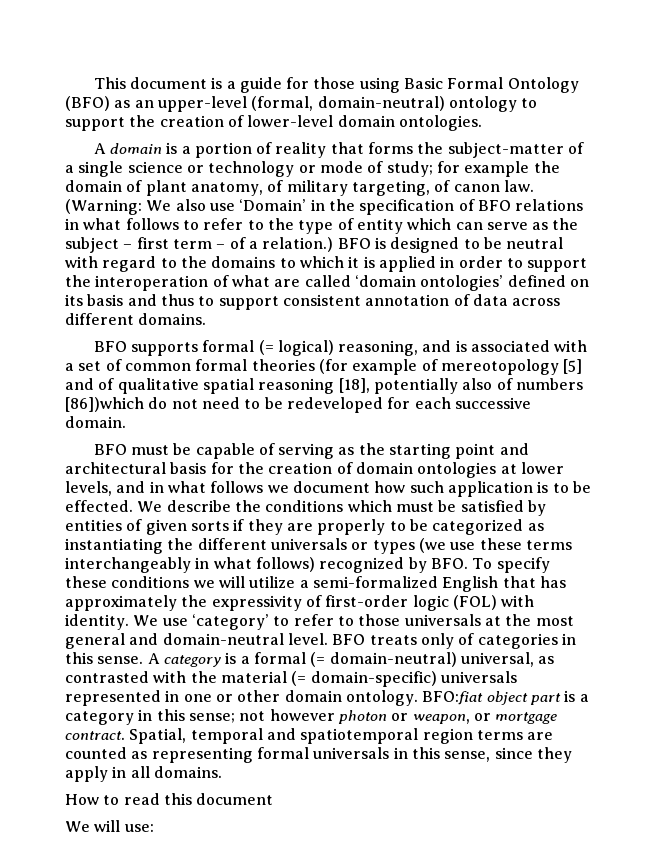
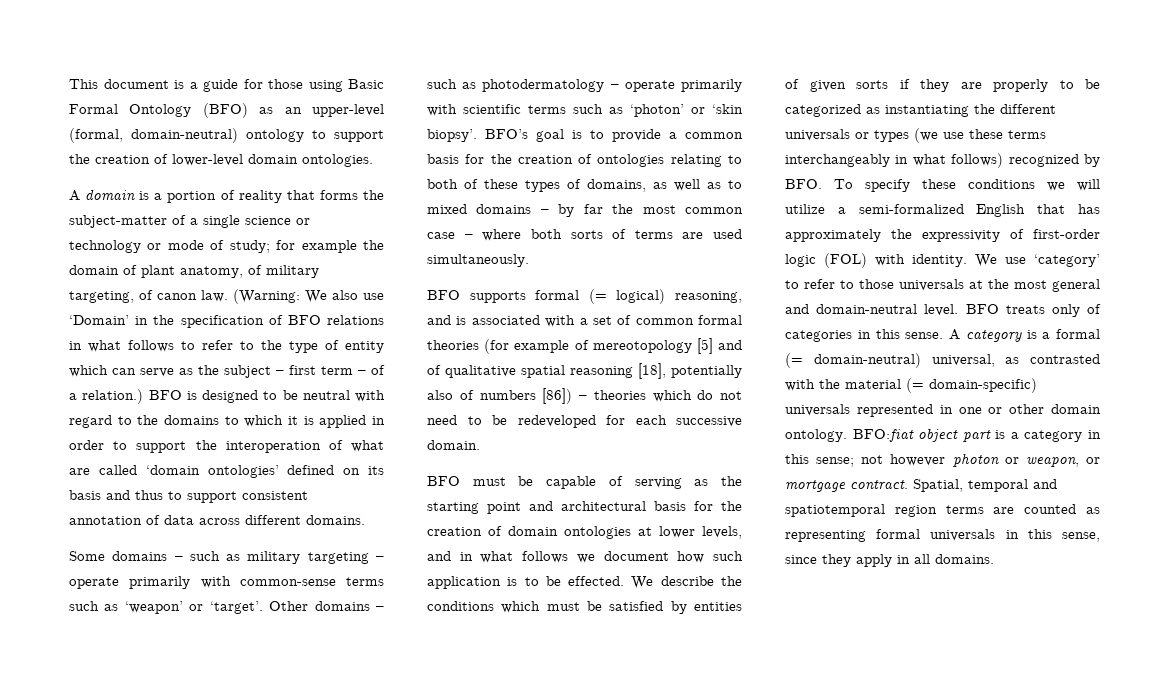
(207, 319) none -> [69,551,384,564] [69,576,384,589] [69,601,384,614] [427,79,742,92] [427,104,743,117] [427,129,743,142] [427,154,742,167] [427,179,742,192] [427,204,743,217] [427,229,742,241] [427,254,529,267] // Some domains – such as military targeting – operate primarily with common-sense terms such as ‘weapon’ or ‘target’. Other domains – such as photodermatology – operate primarily with scientific terms such as ‘photon’ or ‘skin biopsy’. BFO’s goal is to provide a common basis for the creation of ontologies relating to both of these types of domains, as well as to mixed domains – by far the most common case – where both sorts of terms are used simultaneously.
[65,397,144,412] [86])which -> [542,388,692,404] [86]) – theories which
[65,793,274,805] [65,820,154,832] // How to read this document // We will use: -> (994, 559) none

